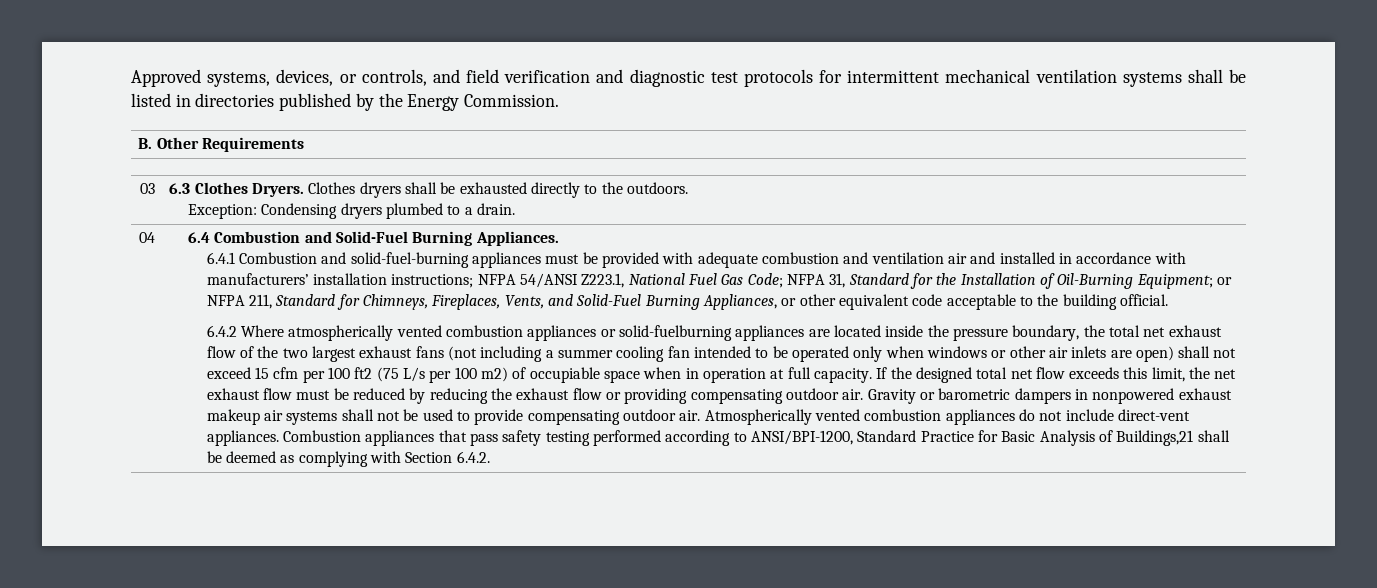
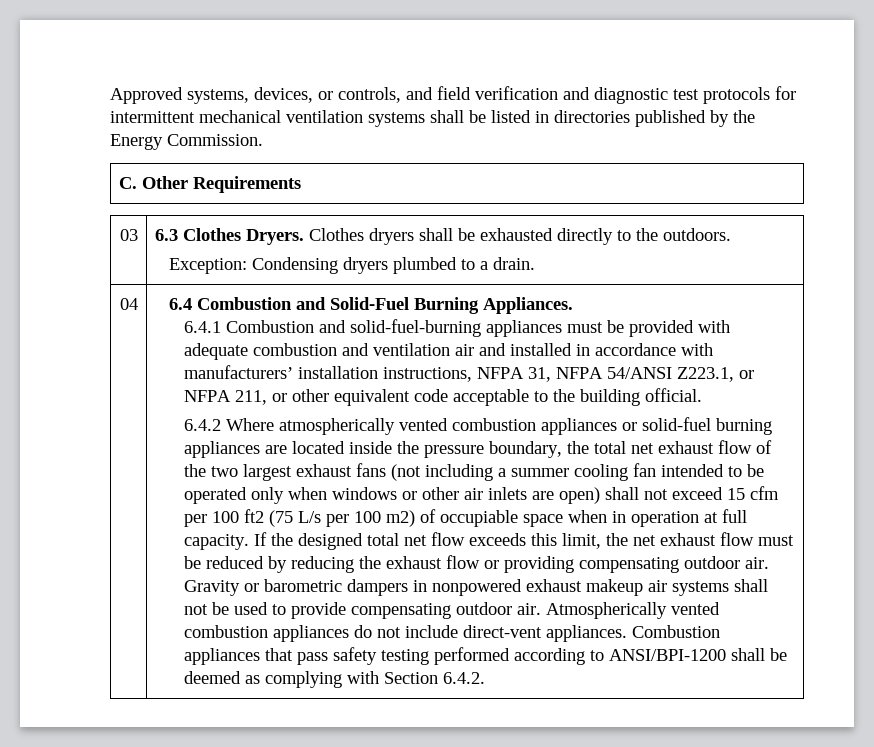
[138,138,153,149] B. -> [118,177,137,189] C.
[391,273,1232,289] [206,294,778,310] instructions; NFPA 54/ANSI Z223.1, National Fuel Gas Code; NFPA 31, Standard for the Installation of Oil-Burning Equipment; or NFPA 211, Standard for Chimneys, Fireplaces, Vents, and Solid-Fuel Burning Appliances, -> [382,367,754,382] [183,390,267,405] instructions, NFPA 31, NFPA 54/ANSI Z223.1, or NFPA 211,
[619,325,733,341] solid-fuelburning -> [641,417,772,435] solid-fuel burning
[751,430,1194,446] ANSI/BPI-1200, Standard Practice for Basic Analysis of Buildings,21 -> [608,649,726,661] ANSI/BPI-1200

